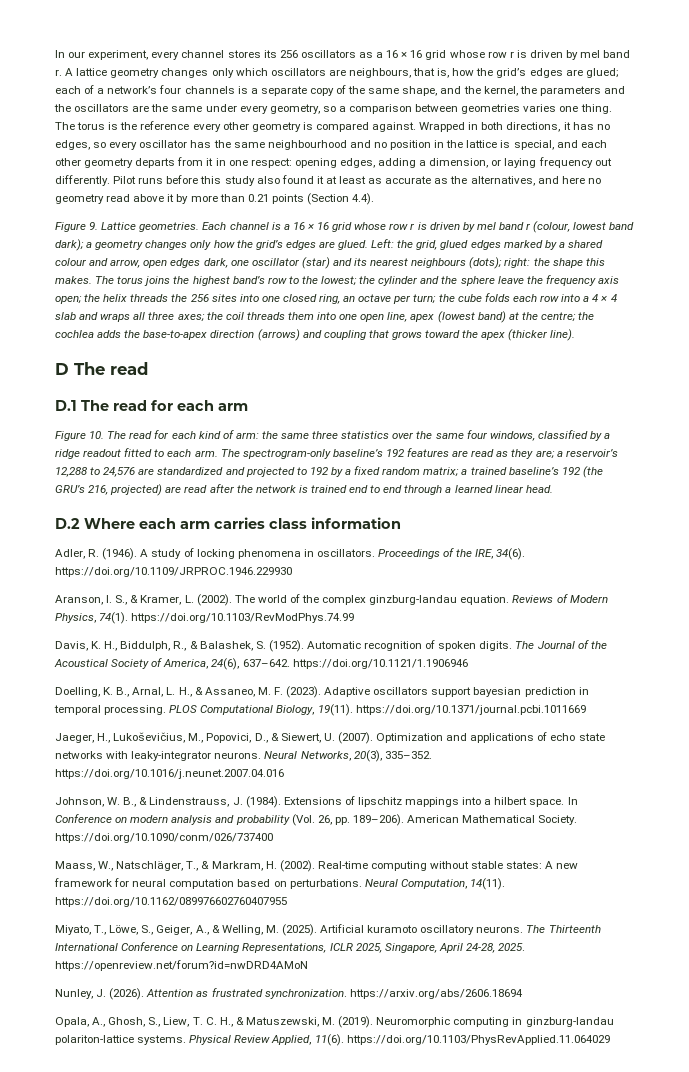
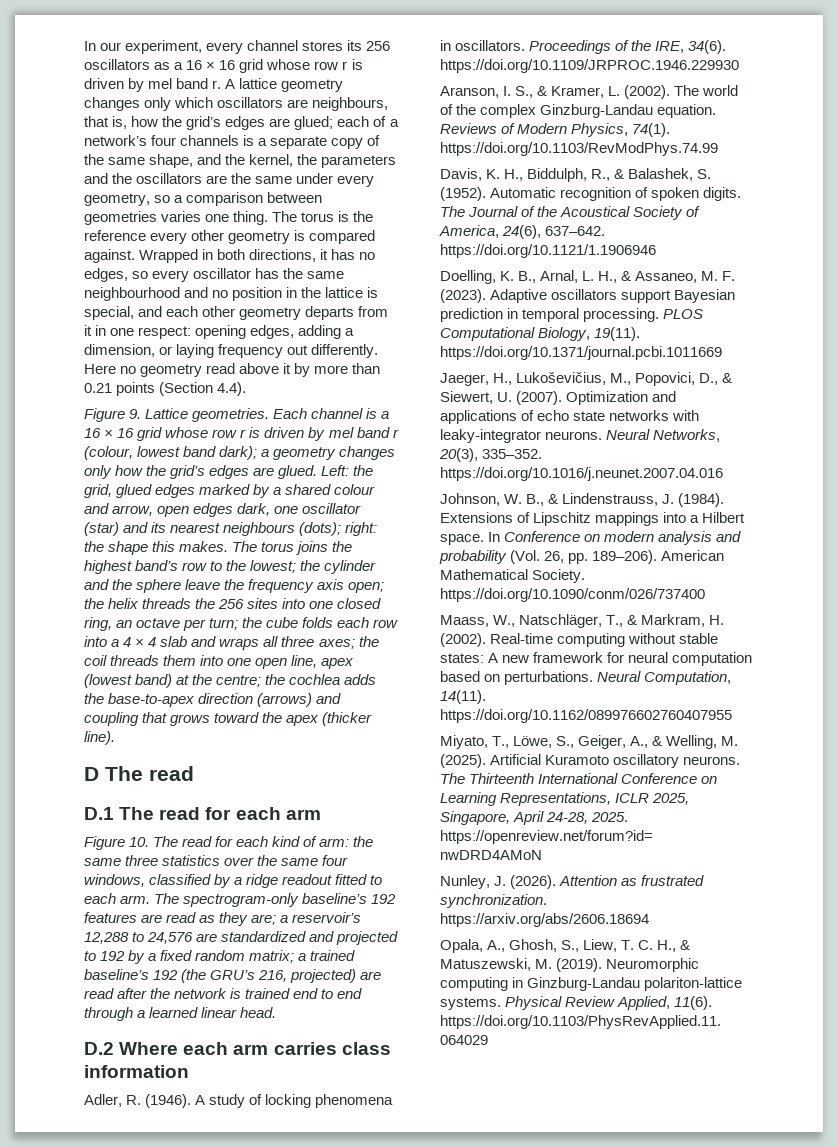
[113,175,585,186] Pilot runs before this study also found it at least as accurate as the alternatives, and here -> [84,364,116,374] Here
[369,595,458,605] ginzburg-landau -> [540,104,654,118] Ginzburg-Landau
[473,687,522,697] bayesian -> [674,289,736,303] Bayesian
[357,797,402,807] lipschitz -> [533,512,592,526] Lipschitz
[494,797,528,805] hilbert -> [702,512,746,523] Hilbert
[367,925,418,933] kuramoto -> [545,755,610,765] Kuramoto
[525,1017,614,1027] ginzburg-landau -> [527,977,641,991] Ginzburg-Landau

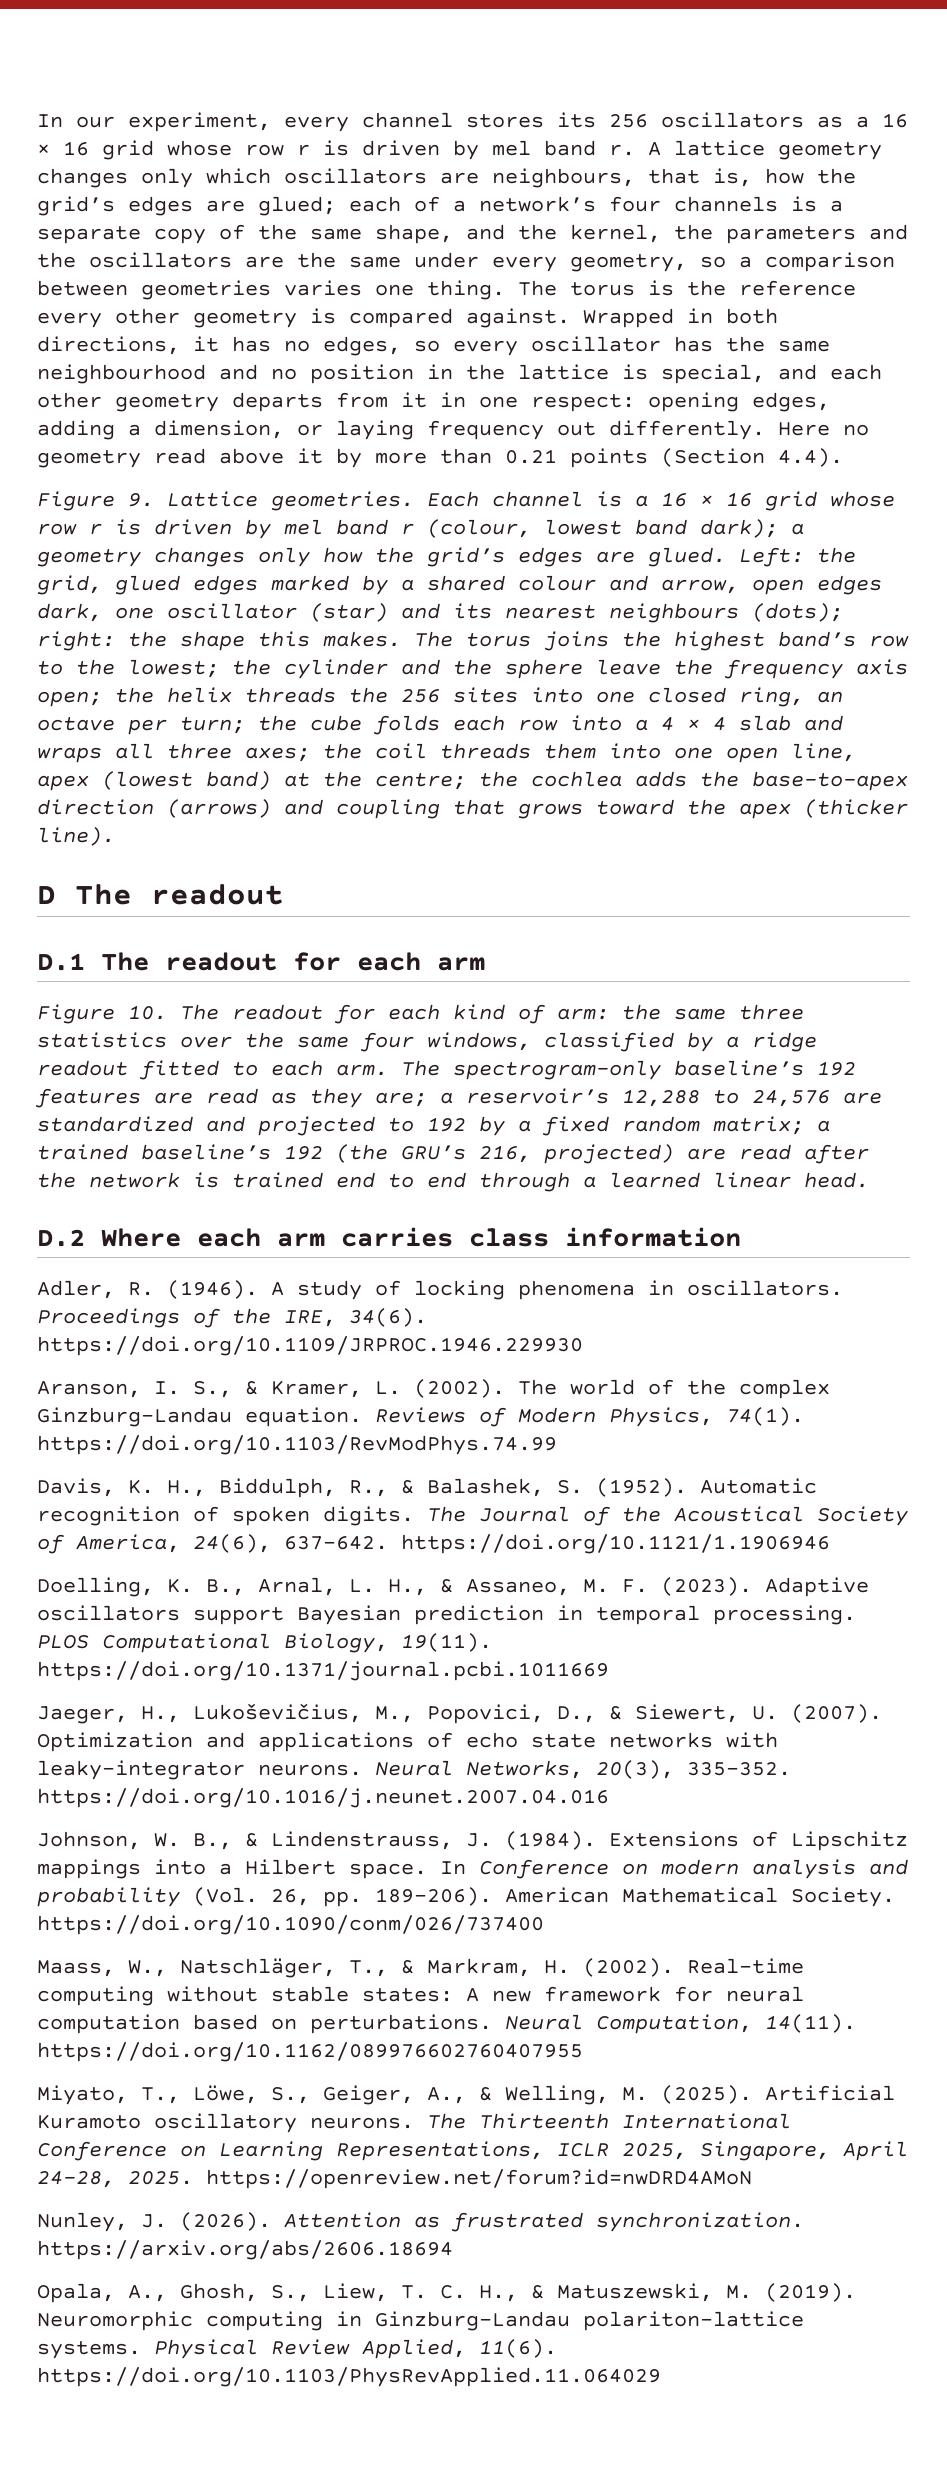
[149,766,194,781] read -> [151,884,284,905] readout
[159,807,201,820] read -> [165,952,277,971] readout
[182,836,213,847] read -> [232,1004,323,1020] readout

